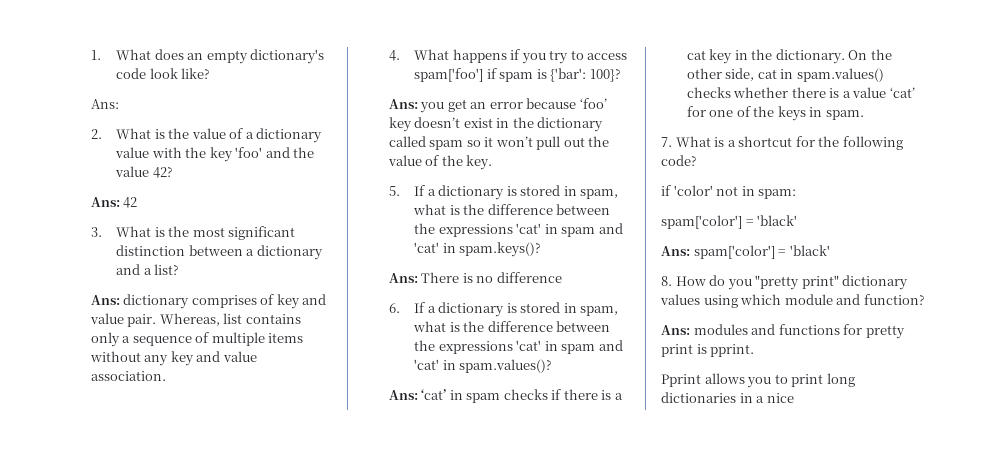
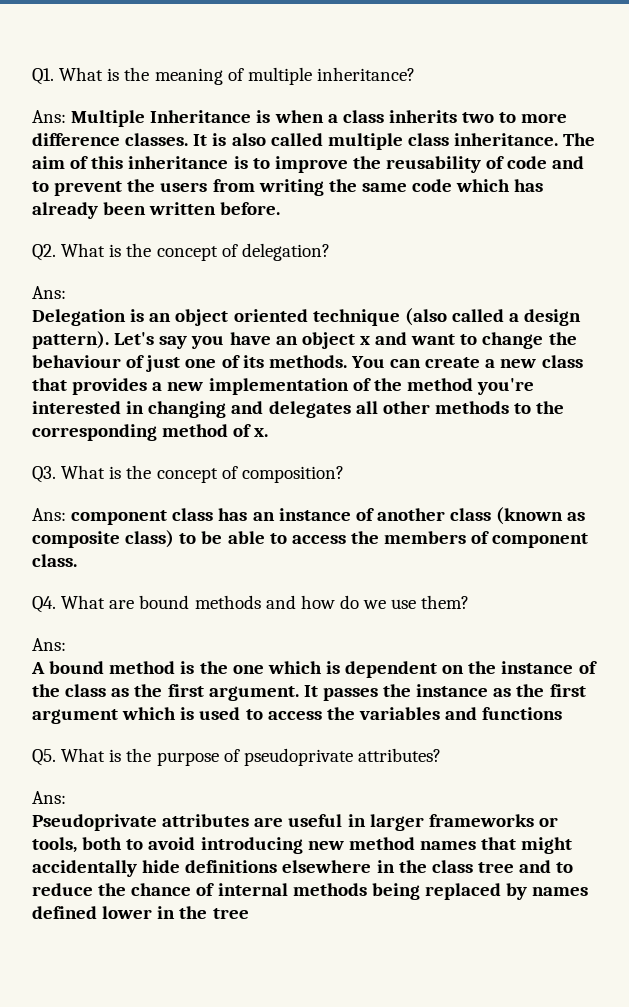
[90,49,325,64] [116,68,211,79] [90,99,119,109] [90,128,323,143] [115,147,315,162] [115,166,173,178] [90,197,138,208] [90,226,296,240] [116,245,323,260] [116,264,180,275] [90,294,327,309] [89,313,301,327] [90,332,304,347] [89,351,257,366] [90,371,166,381] [388,49,628,64] [414,68,621,82] [388,98,607,113] [388,117,604,132] [388,136,610,150] [387,155,493,170] [388,185,619,200] [413,204,611,215] [414,223,623,237] [414,242,542,257] [388,272,562,283] [388,302,619,317] [413,321,611,332] [414,340,623,354] [414,359,553,373] [388,389,623,403] [686,49,892,64] [686,68,884,82] [686,87,915,98] [686,106,864,121] [661,136,903,150] [661,155,697,166] [661,185,797,199] [661,215,798,229] [661,245,830,259] [661,275,909,290] [660,294,925,308] [661,324,905,339] [661,344,755,357] [661,373,855,388] [661,392,794,403] 1. What does an empty dictionary's code look like? // Ans: // 2. What is the value of a dictionary value with the key 'foo' and the value 42? // Ans: 42 // 3. What is the most significant distinction between a dictionary and a list? // Ans: dictionary comprises of key and value pair. Whereas, list contains only a sequence of multiple items without any key and value association. // 4. What happens if you try to access spam['foo'] if spam is {'bar': 100}? // Ans: you get an error because ‘foo’ key doesn’t exist in the dictionary called spam so it won’t pull out the value of the key. // 5. If a dictionary is stored in spam, what is the difference between the expressions 'cat' in spam and 'cat' in spam.keys()? // Ans: There is no difference // 6. If a dictionary is stored in spam, what is the difference between the expressions 'cat' in spam and 'cat' in spam.values()? // Ans: ‘cat’ in spam checks if there is a cat key in the dictionary. On the other side, cat in spam.values() checks whether there is a value ‘cat’ for one of the keys in spam. // 7. What is a shortcut for the following code? // if 'color' not in spam: // spam['color'] = 'black' // Ans: spam['color'] = 'black' // 8. How do you "pretty print" dictionary values using which module and function? // Ans: modules and functions for pretty print is pprint. // Pprint allows you to print long dictionaries in a nice -> [32,67,415,85] [32,110,568,127] [32,133,596,150] [32,156,585,173] [32,179,544,196] [32,202,281,219] [32,243,330,261] [32,286,66,299] [32,308,582,326] [32,331,577,349] [32,355,583,372] [32,378,535,395] [32,401,565,418] [32,424,269,441] [32,465,344,483] [32,507,586,525] [32,530,589,548] [32,554,77,567] [32,595,470,613] [32,638,66,651] [31,661,597,678] [32,684,586,701] [32,707,563,724] [32,748,441,766] [32,791,66,804] [32,814,558,831] [32,837,573,854] [32,860,574,877] [32,883,589,900] [32,906,249,919] Q1. What is the meaning of multiple inheritance? // Ans: Multiple Inheritance is when a class inherits two to more difference classes. It is also called multiple class inheritance. The aim of this inheritance is to improve the reusability of code and to prevent the users from writing the same code which has already been written before. // Q2. What is the concept of delegation? // Ans: // Delegation is an object oriented technique (also called a design pattern). Let's say you have an object x and want to change the behaviour of just one of its methods. You can create a new class that provides a new implementation of the method you're interested in changing and delegates all other methods to the corresponding method of x. // Q3. What is the concept of composition? // Ans: component class has an instance of another class (known as composite class) to be able to access the members of component class. // Q4. What are bound methods and how do we use them? // Ans: // A bound method is the one which is dependent on the instance of the class as the first argument. It passes the instance as the first argument which is used to access the variables and functions // Q5. What is the purpose of pseudoprivate attributes? // Ans: // Pseudoprivate attributes are useful in larger frameworks or tools, both to avoid introducing new method names that might accidentally hide definitions elsewhere in the class tree and to reduce the chance of internal methods being replaced by names defined lower in the tree

